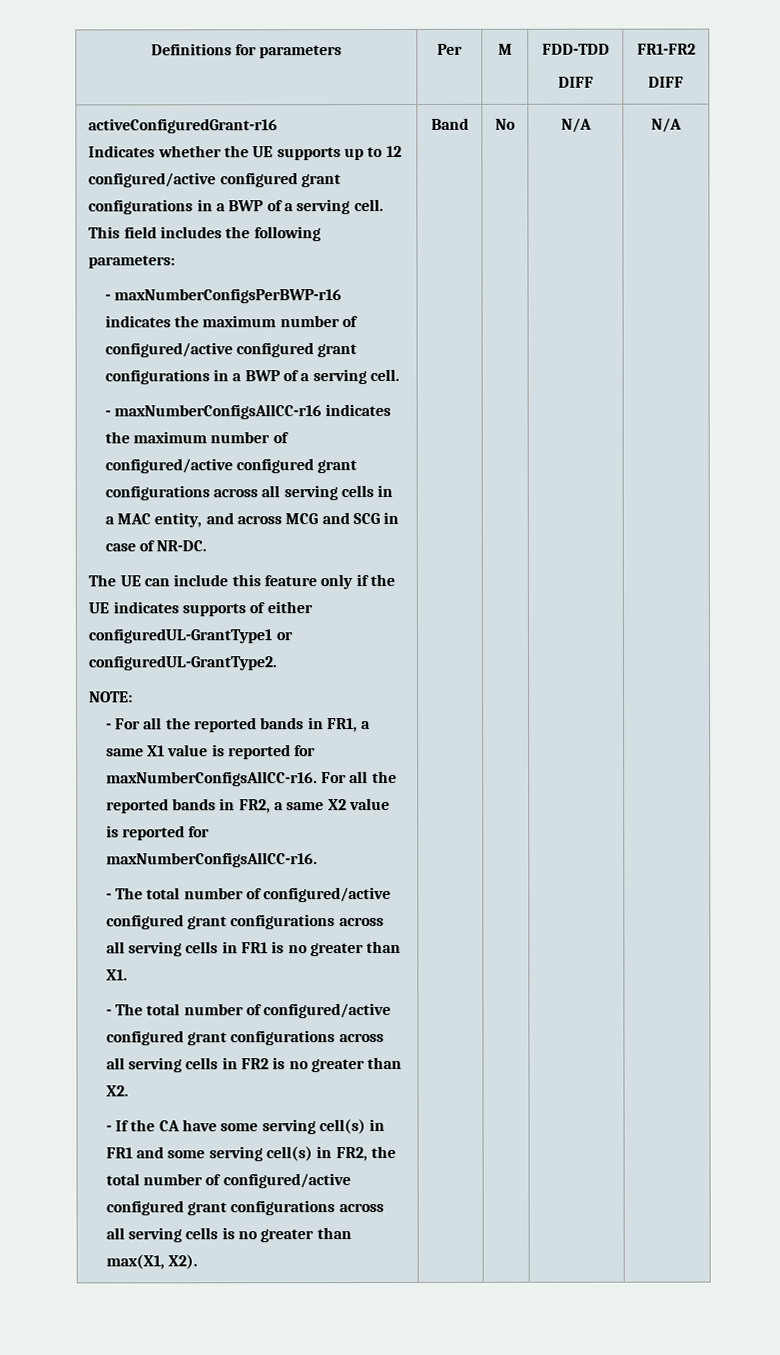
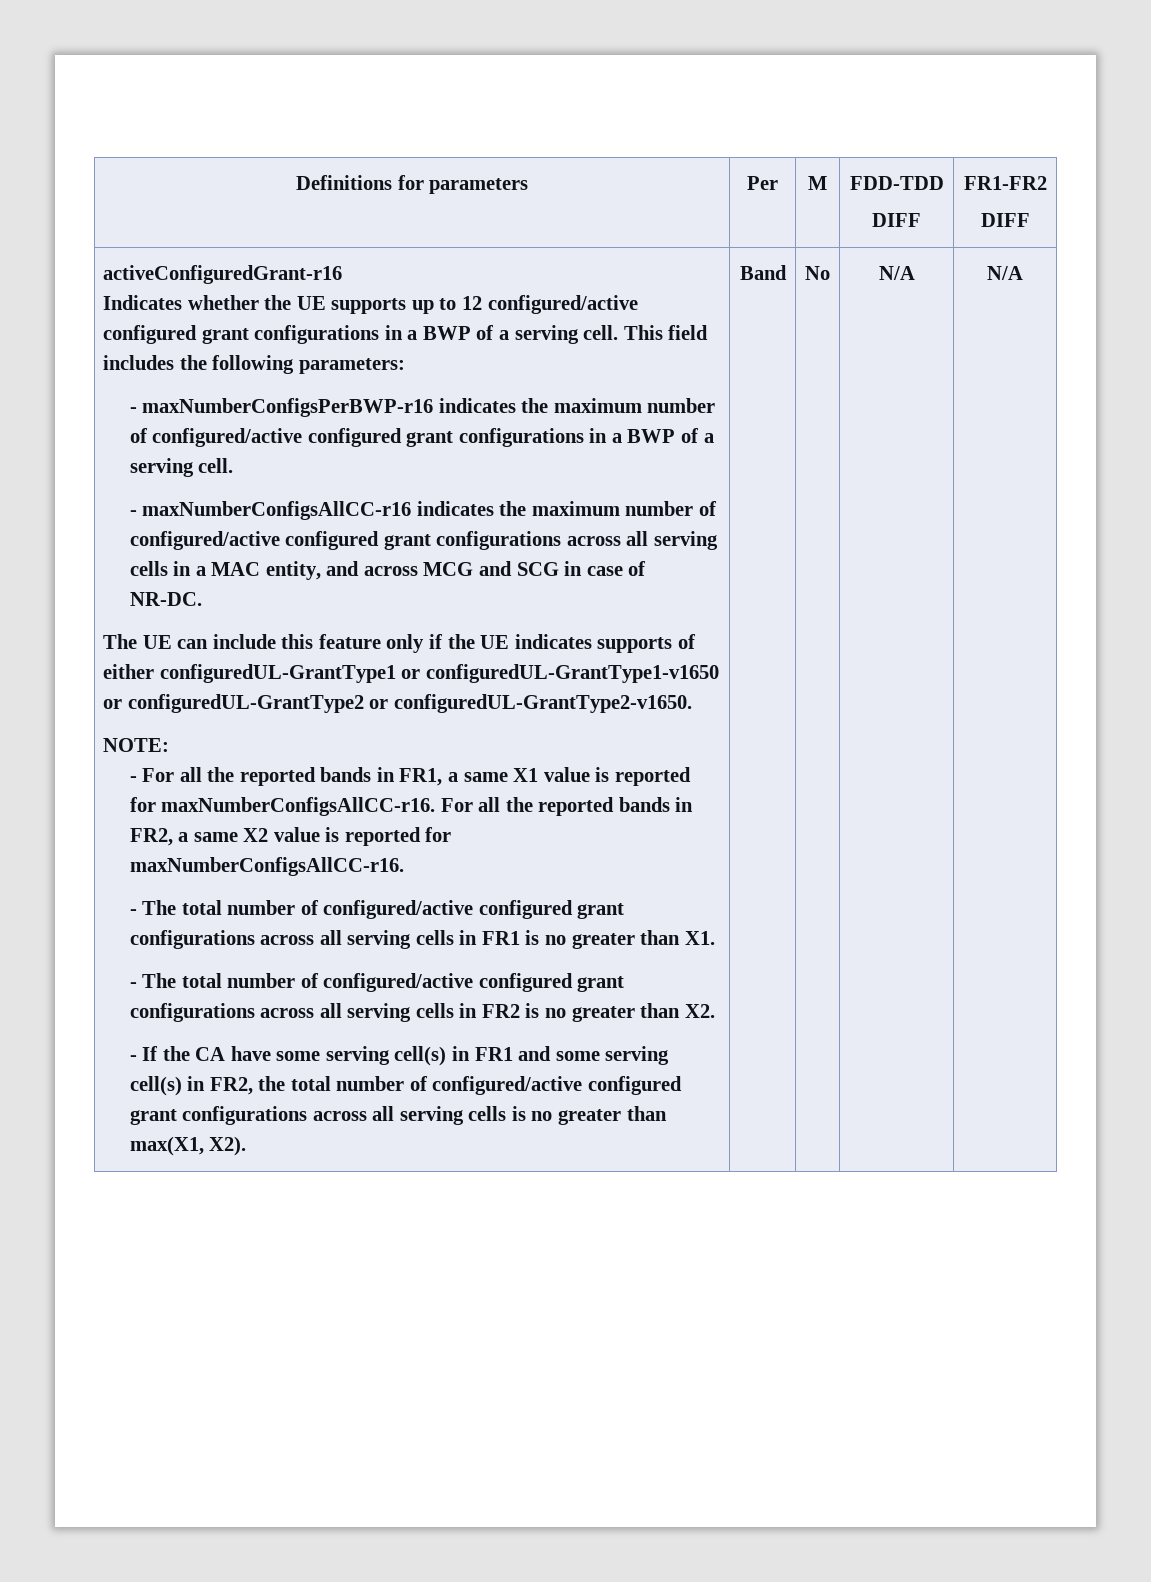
[88,655,278,671] configuredUL-GrantType2. -> [425,664,719,683] [103,694,692,713] configuredUL-GrantType1-v1650 or configuredUL-GrantType2 or configuredUL-GrantType2-v1650.

